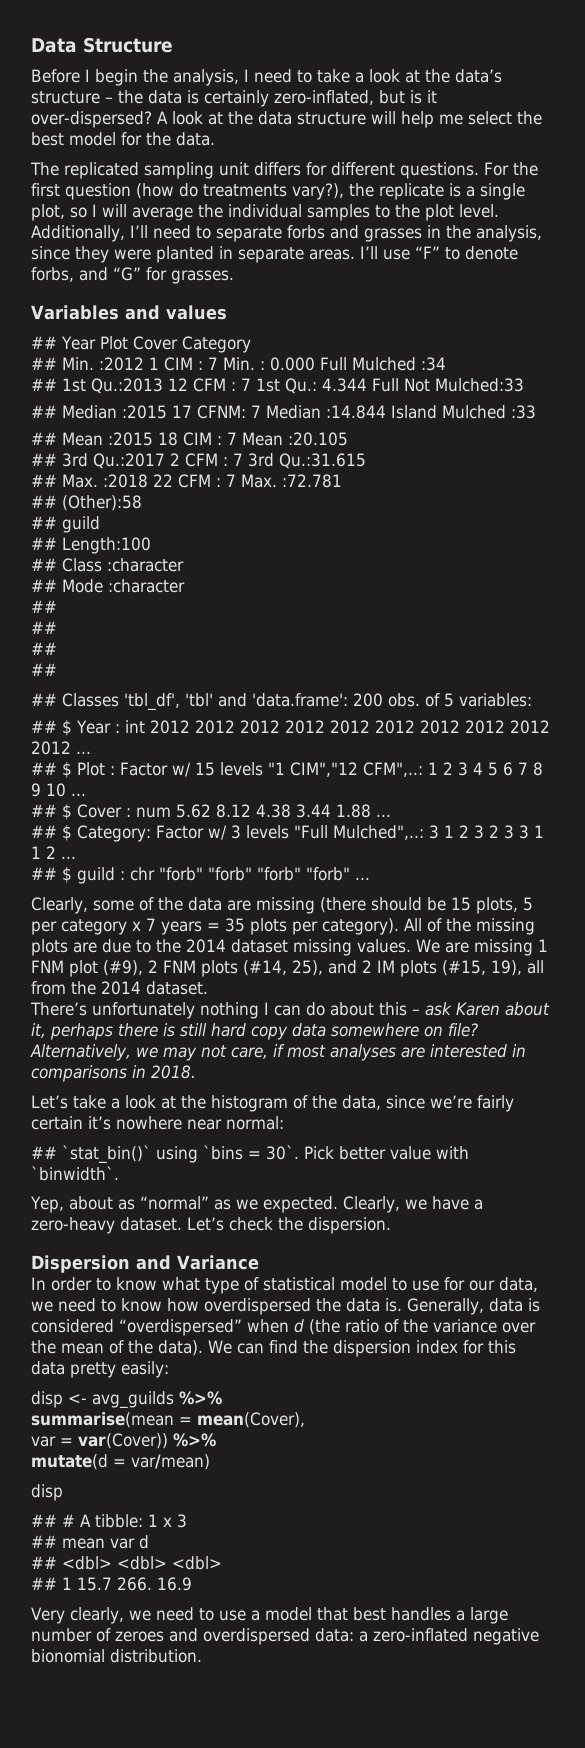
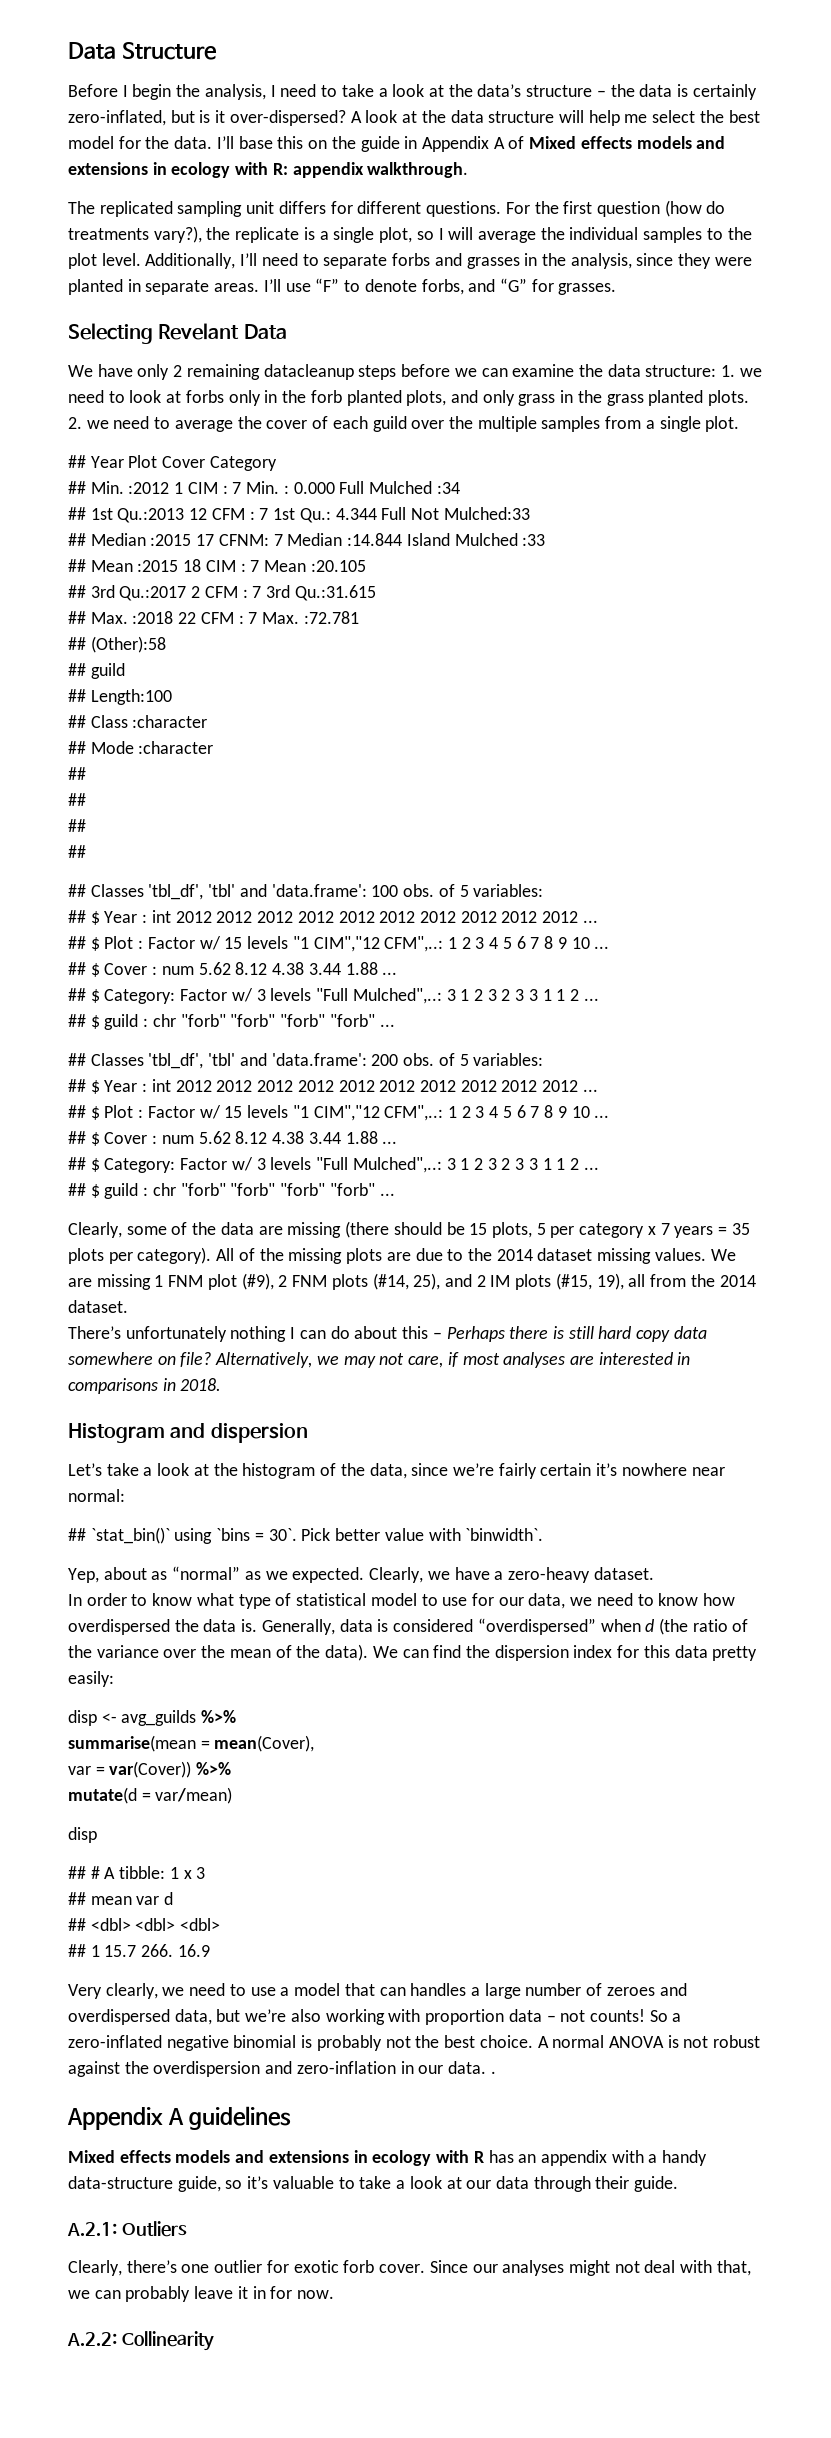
(215, 139) none -> [216,136,726,152] [68,162,469,178] I’ll base this on the guide in Appendix A of Mixed effects models and extensions in ecology with R: appendix walkthrough.
[31,305,227,320] Variables and values -> [68,323,287,344] [68,364,762,380] [68,390,750,406] [68,416,740,432] Selecting Revelant Data // We have only 2 remaining datacleanup steps before we can examine the data structure: 1. we need to look at forbs only in the forb planted plots, and only grass in the grass planted plots. 2. we need to average the cover of each guild over the multiple samples from a single plot.
(57, 669) none -> [68,884,544,900] [68,910,598,925] [68,936,610,952] [68,962,398,977] [68,988,599,1004] [68,1014,395,1030] // ## Classes 'tbl_df', 'tbl' and 'data.frame': 100 obs. of 5 variables: // ## $ Year : int 2012 2012 2012 2012 2012 2012 2012 2012 2012 2012 ... // ## $ Plot : Factor w/ 15 levels "1 CIM","12 CFM",..: 1 2 3 4 5 6 7 8 9 10 ... // ## $ Cover : num 5.62 8.12 4.38 3.44 1.88 ... // ## $ Category: Factor w/ 3 levels "Full Mulched",..: 3 1 2 3 2 3 3 1 1 2 ... // ## $ guild : chr "forb" "forb" "forb" "forb" ...
[425,1002,550,1016] [31,1023,113,1040] ask Karen about it, perhaps -> [446,1326,505,1342] Perhaps
(196, 1072) none -> [68,1423,308,1443] // Histogram and dispersion
[187,1217,391,1234] [31,1255,259,1273] Let’s check the dispersion. // Dispersion and Variance -> (654, 1573) none
[352,1607,386,1621] best -> [379,1987,406,1996] can
[315,1628,539,1645] [31,1649,202,1663] data: a zero-inflated negative bionomial distribution. -> [174,2009,682,2025] [68,2035,761,2051] [68,2061,496,2077] [67,2106,291,2130] [68,2150,708,2166] [68,2176,679,2192] [67,2221,187,2237] [68,2260,751,2276] [68,2286,335,2302] [67,2331,214,2351] data, but we’re also working with proportion data – not counts! So a zero-inflated negative binomial is probably not the best choice. A normal ANOVA is not robust against the overdispersion and zero-inflation in our data. . // Appendix A guidelines // Mixed effects models and extensions in ecology with R has an appendix with a handy data-structure guide, so it’s valuable to take a look at our data through their guide. // A.2.1: Outliers // Clearly, there’s one outlier for exotic forb cover. Since our analyses might not deal with that, we can probably leave it in for now. // A.2.2: Collinearity

